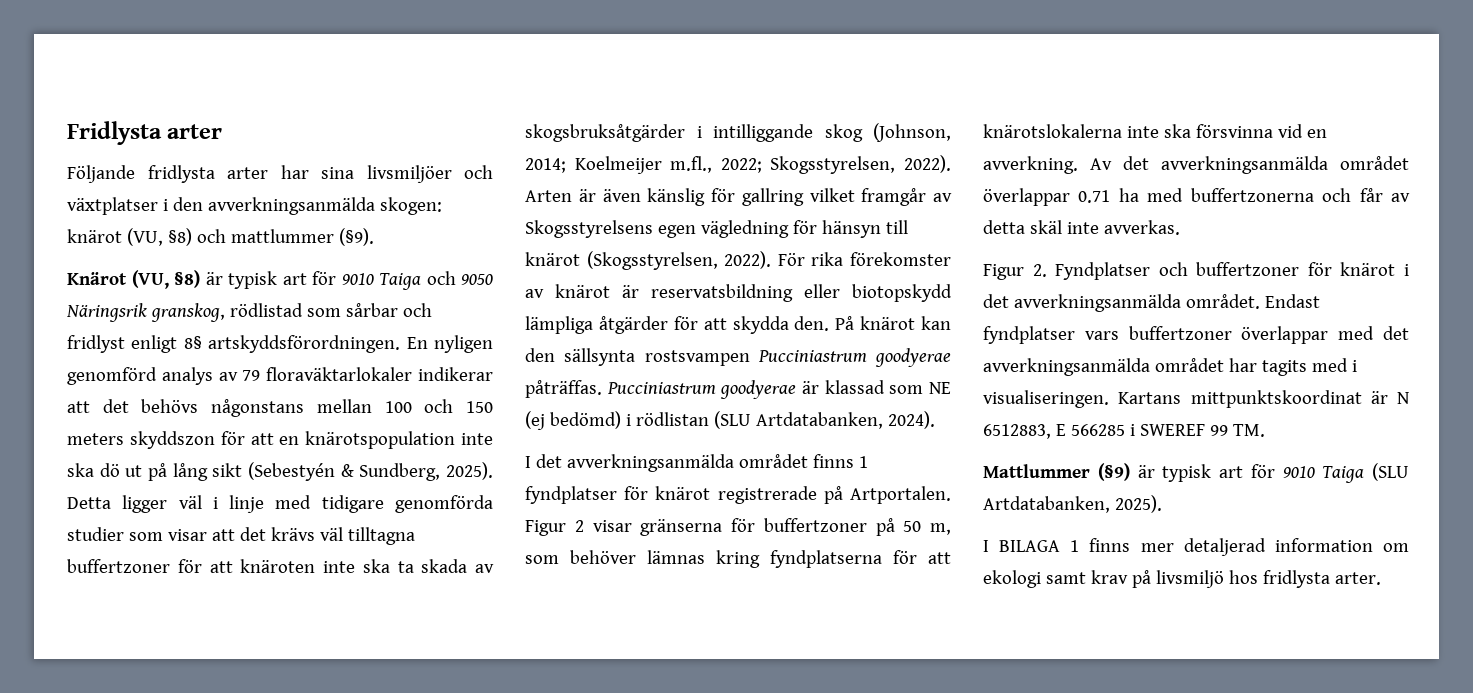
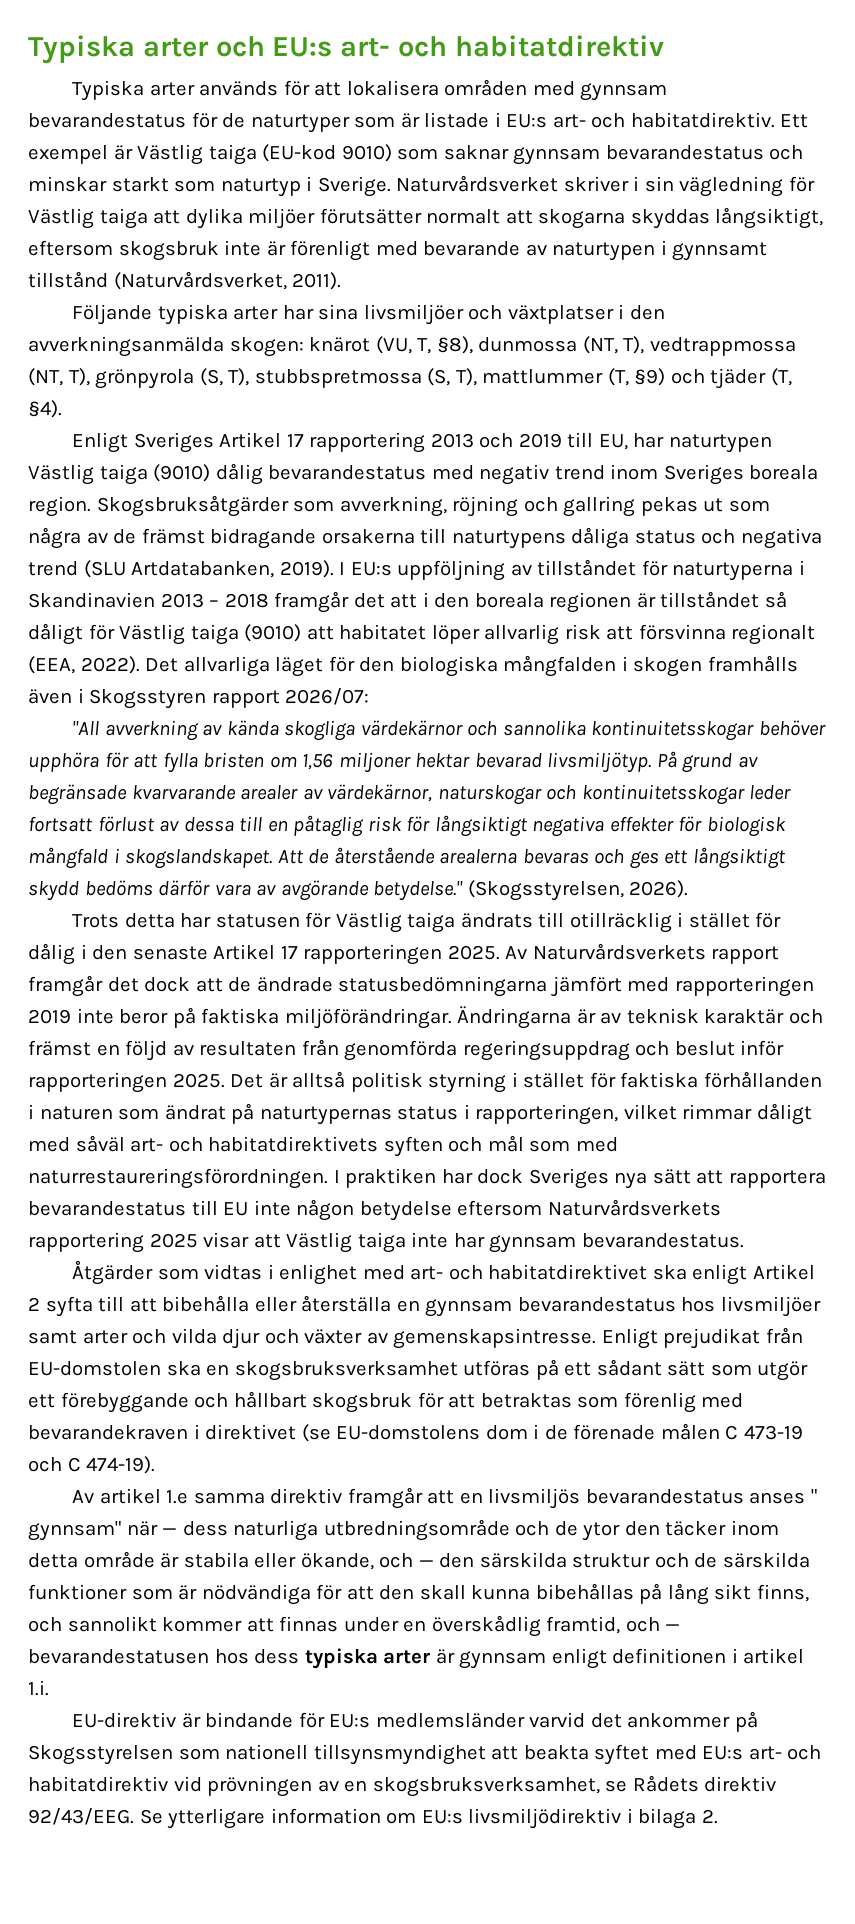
[67,121,223,145] Fridlysta arter -> [28,35,664,64] [71,79,668,101] [28,112,809,133] [28,144,804,165] [28,175,815,197] [28,207,824,229] [28,240,768,261] [28,271,342,290] Typiska arter och EU:s art- och habitatdirektiv // Typiska arter används för att lokalisera områden med gynnsam bevarandestatus för de naturtyper som är listade i EU:s art- och habitatdirektiv. Ett exempel är Västlig taiga (EU-kod 9010) som saknar gynnsam bevarandestatus och minskar starkt som naturtyp i Sverige. Naturvårdsverket skriver i sin vägledning för Västlig taiga att dylika miljöer förutsätter normalt att skogarna skyddas långsiktigt, eftersom skogsbruk inte är förenligt med bevarande av naturtypen i gynnsamt tillstånd (Naturvårdsverket, 2011).
[147,165,215,183] fridlysta -> [157,304,228,325] typiska
[167,228,374,246] [67,270,493,290] [66,303,432,322] [67,335,493,353] [67,367,493,385] [67,399,494,417] [67,431,493,449] [67,462,494,481] [67,495,493,513] [67,527,415,545] [67,559,494,573] [525,123,951,142] [525,155,951,174] [525,188,952,206] [525,220,908,238] [525,251,951,270] [525,284,952,302] [525,316,951,334] [525,348,951,367] [525,380,951,399] [525,411,935,430] [525,454,868,472] [525,486,951,504] [525,518,951,536] [525,550,951,568] [983,124,1327,138] [983,156,1409,174] [983,188,1410,206] [983,220,1180,235] [983,262,1409,280] [983,294,1320,312] [983,326,1409,344] [983,358,1357,376] [983,390,1409,408] [983,424,1265,439] [983,463,1409,483] [983,495,1162,513] [983,538,1409,556] [983,570,1381,588] §8) och mattlummer (§9). // Knärot (VU, §8) är typisk art för 9010 Taiga och 9050 Näringsrik granskog, rödlistad som sårbar och fridlyst enligt 8§ artskyddsförordningen. En nyligen genomförd analys av 79 floraväktarlokaler indikerar att det behövs någonstans mellan 100 och 150 meters skyddszon för att en knärotspopulation inte ska dö ut på lång sikt (Sebestyén & Sundberg, 2025). Detta ligger väl i linje med tidigare genomförda studier som visar att det krävs väl tilltagna buffertzoner för att knäroten inte ska ta skada av skogsbruksåtgärder i intilliggande skog (Johnson, 2014; Koelmeijer m.fl., 2022; Skogsstyrelsen, 2022). Arten är även känslig för gallring vilket framgår av Skogsstyrelsens egen vägledning för hänsyn till knärot (Skogsstyrelsen, 2022). För rika förekomster av knärot är reservatsbildning eller biotopskydd lämpliga åtgärder för att skydda den. På knärot kan den sällsynta rostsvampen Pucciniastrum goodyerae påträffas. Pucciniastrum goodyerae är klassad som NE (ej bedömd) i rödlistan (SLU Artdatabanken, 2024). // I det avverkningsanmälda området finns 1 fyndplatser för knärot registrerade på Artportalen. Figur 2 visar gränserna för buffertzoner på 50 m, som behöver lämnas kring fyndplatserna för att knärotslokalerna inte ska försvinna vid en avverkning. Av det avverkningsanmälda området överlappar 0.71 ha med buffertzonerna och får av detta skäl inte avverkas. // Figur 2. Fyndplatser och buffertzoner för knärot i det avverkningsanmälda området. Endast fyndplatser vars buffertzoner överlappar med det avverkningsanmälda området har tagits med i visualiseringen. Kartans mittpunktskoordinat är N 6512883, E 566285 i SWEREF 99 TM. // Mattlummer (§9) är typisk art för 9010 Taiga (SLU Artdatabanken, 2025). // I BILAGA 1 finns mer detaljerad information om ekologi samt krav på livsmiljö hos fridlysta arter. -> [417,336,796,356] [28,368,792,389] [28,400,62,418] [71,432,772,453] [28,463,819,485] [28,495,770,517] [28,527,822,549] [28,559,805,581] [28,591,787,613] [28,623,816,645] [28,655,798,677] [28,688,370,709] [71,720,826,741] [28,751,758,773] [28,784,792,805] [28,815,786,837] [28,847,786,869] [28,880,689,901] [71,912,782,933] [28,943,780,965] [28,975,814,997] [28,1006,823,1029] [28,1039,785,1061] [28,1071,822,1093] [28,1103,812,1125] [28,1135,618,1157] [28,1168,826,1189] [28,1199,721,1221] [28,1232,744,1253] [71,1260,815,1285] [28,1295,821,1317] [28,1327,803,1349] [28,1359,809,1381] [28,1391,744,1413] [28,1423,803,1442] [28,1456,156,1474] [71,1487,817,1509] [28,1519,779,1541] [28,1551,810,1570] [28,1583,809,1605] [28,1615,681,1637] [28,1648,805,1669] [28,1680,49,1696] [71,1711,758,1732] [28,1744,822,1765] [28,1775,777,1797] [28,1808,718,1829] T, §8), dunmossa (NT, T), vedtrappmossa (NT, T), grönpyrola (S, T), stubbspretmossa (S, T), mattlummer (T, §9) och tjäder (T, §4). // Enligt Sveriges Artikel 17 rapportering 2013 och 2019 till EU, har naturtypen Västlig taiga (9010) dålig bevarandestatus med negativ trend inom Sveriges boreala region. Skogsbruksåtgärder som avverkning, röjning och gallring pekas ut som några av de främst bidragande orsakerna till naturtypens dåliga status och negativa trend (SLU Artdatabanken, 2019). I EU:s uppföljning av tillståndet för naturtyperna i Skandinavien 2013 – 2018 framgår det att i den boreala regionen är tillståndet så dåligt för Västlig taiga (9010) att habitatet löper allvarlig risk att försvinna regionalt (EEA, 2022). Det allvarliga läget för den biologiska mångfalden i skogen framhålls även i Skogsstyren rapport 2026/07: // "All avverkning av kända skogliga värdekärnor och sannolika kontinuitetsskogar behöver upphöra för att fylla bristen om 1,56 miljoner hektar bevarad livsmiljötyp. På grund av begränsade kvarvarande arealer av värdekärnor, naturskogar och kontinuitetsskogar leder fortsatt förlust av dessa till en påtaglig risk för långsiktigt negativa effekter för biologisk mångfald i skogslandskapet. Att de återstående arealerna bevaras och ges ett långsiktigt skydd bedöms därför vara av avgörande betydelse." (Skogsstyrelsen, 2026). // Trots detta har statusen för Västlig taiga ändrats till otillräcklig i stället för dålig i den senaste Artikel 17 rapporteringen 2025. Av Naturvårdsverkets rapport framgår det dock att de ändrade statusbedömningarna jämfört med rapporteringen 2019 inte beror på faktiska miljöförändringar. Ändringarna är av teknisk karaktär och främst en följd av resultaten från genomförda regeringsuppdrag och beslut inför rapporteringen 2025. Det är alltså politisk styrning i stället för faktiska förhållanden i naturen som ändrat på naturtypernas status i rapporteringen, vilket rimmar dåligt med såväl art- och habitatdirektivets syften och mål som med naturrestaureringsförordningen. I praktiken har dock Sveriges nya sätt att rapportera bevarandestatus till EU inte någon betydelse eftersom Naturvårdsverkets rapportering 2025 visar att Västlig taiga inte har gynnsam bevarandestatus. // Åtgärder som vidtas i enlighet med art- och habitatdirektivet ska enligt Artikel 2 syfta till att bibehålla eller återställa en gynnsam bevarandestatus hos livsmiljöer samt arter och vilda djur och växter av gemenskapsintresse. Enligt prejudikat från EU-domstolen ska en skogsbruksverksamhet utföras på ett sådant sätt som utgör ett förebyggande och hållbart skogsbruk för att betraktas som förenlig med bevarandekraven i direktivet (se EU-domstolens dom i de förenade målen C 473-19 och C 474-19). // Av artikel 1.e samma direktiv framgår att en livsmiljös bevarandestatus anses " gynnsam" när — dess naturliga utbredningsområde och de ytor den täcker inom detta område är stabila eller ökande, och — den särskilda struktur och de särskilda funktioner som är nödvändiga för att den skall kunna bibehållas på lång sikt finns, och sannolikt kommer att finnas under en överskådlig framtid, och — bevarandestatusen hos dess typiska arter är gynnsam enligt definitionen i artikel 1.i. // EU-direktiv är bindande för EU:s medlemsländer varvid det ankommer på Skogsstyrelsen som nationell tillsynsmyndighet att beakta syftet med EU:s art- och habitatdirektiv vid prövningen av en skogsbruksverksamhet, se Rådets direktiv 92/43/EEG. Se ytterligare information om EU:s livsmiljödirektiv i bilaga 2.

